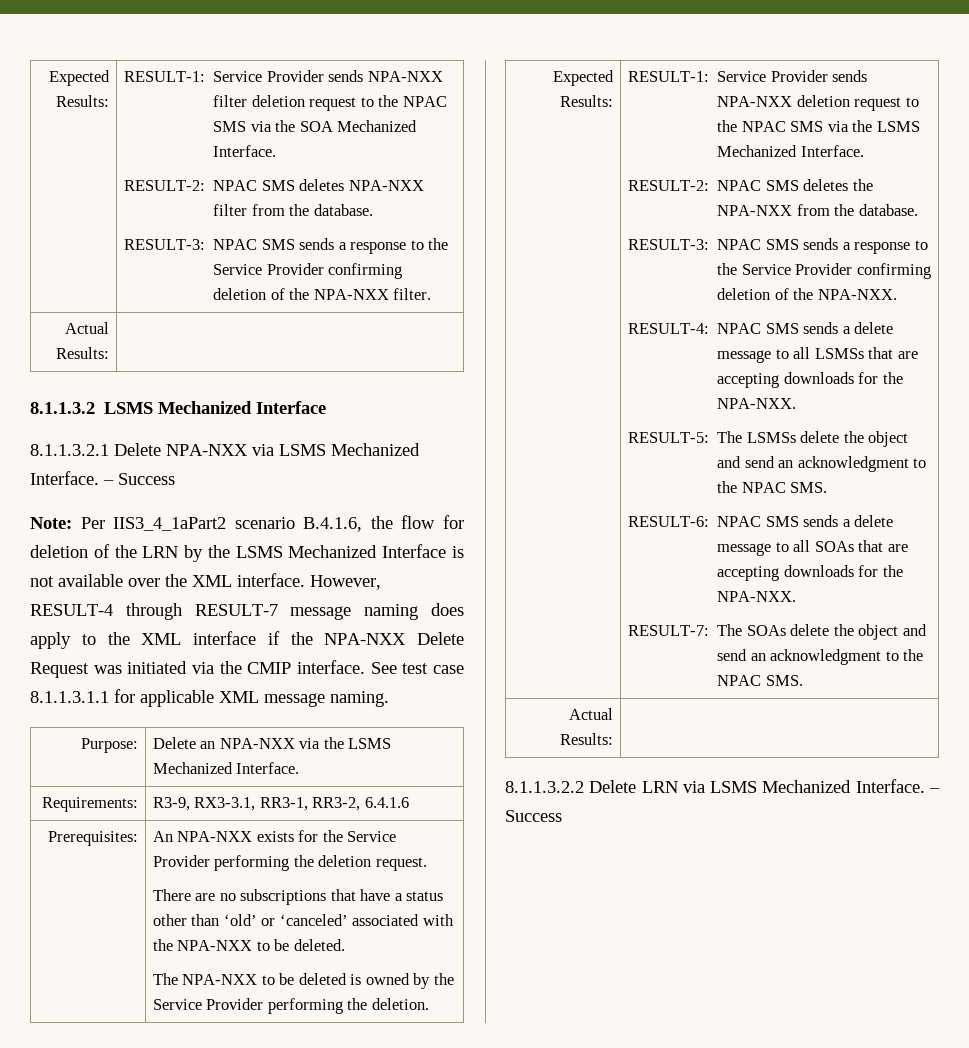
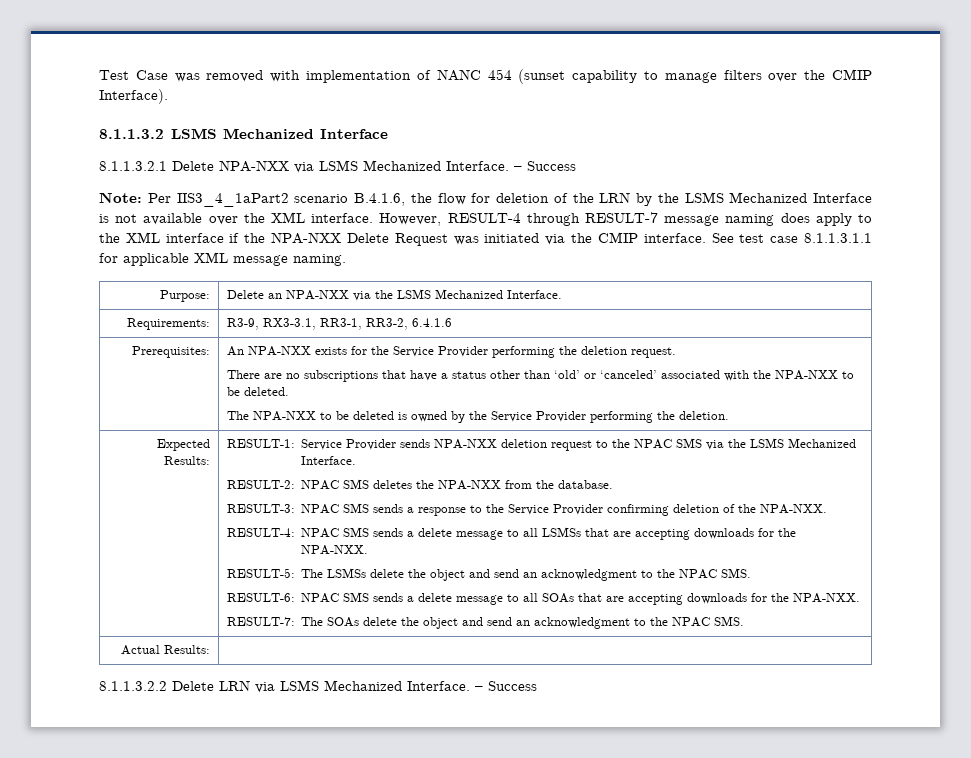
[48,70,110,86] [55,95,109,107] [124,70,443,82] [213,95,447,111] [213,120,418,132] [213,145,277,157] [124,179,424,191] [213,204,373,216] [124,238,449,254] [213,263,403,279] [213,288,432,300] [64,322,109,334] [55,347,109,359] Expected Results: | RESULT-1: Service Provider sends NPA-NXX filter deletion request to the NPAC SMS via the SOA Mechanized Interface. // RESULT-2: NPAC SMS deletes NPA-NXX filter from the database. // RESULT-3: NPAC SMS sends a response to the Service Provider confirming deletion of the NPA-NXX filter. // Actual Results: | -> [99,69,872,84] [99,89,168,104] Test Case was removed with implementation of NANC 454 (sunset capability to manage filters over the CMIP Interface).

